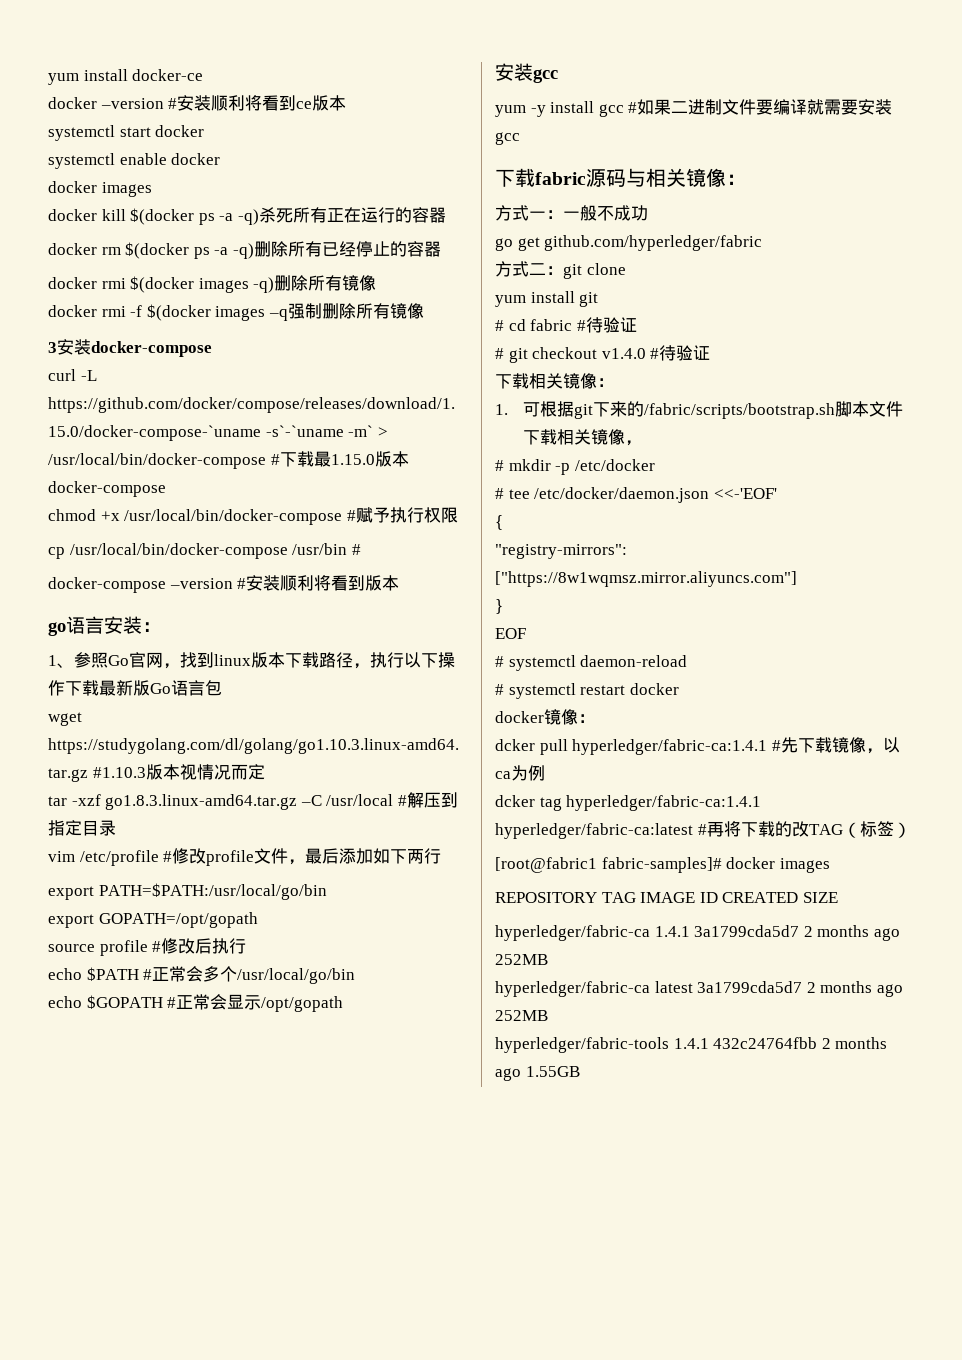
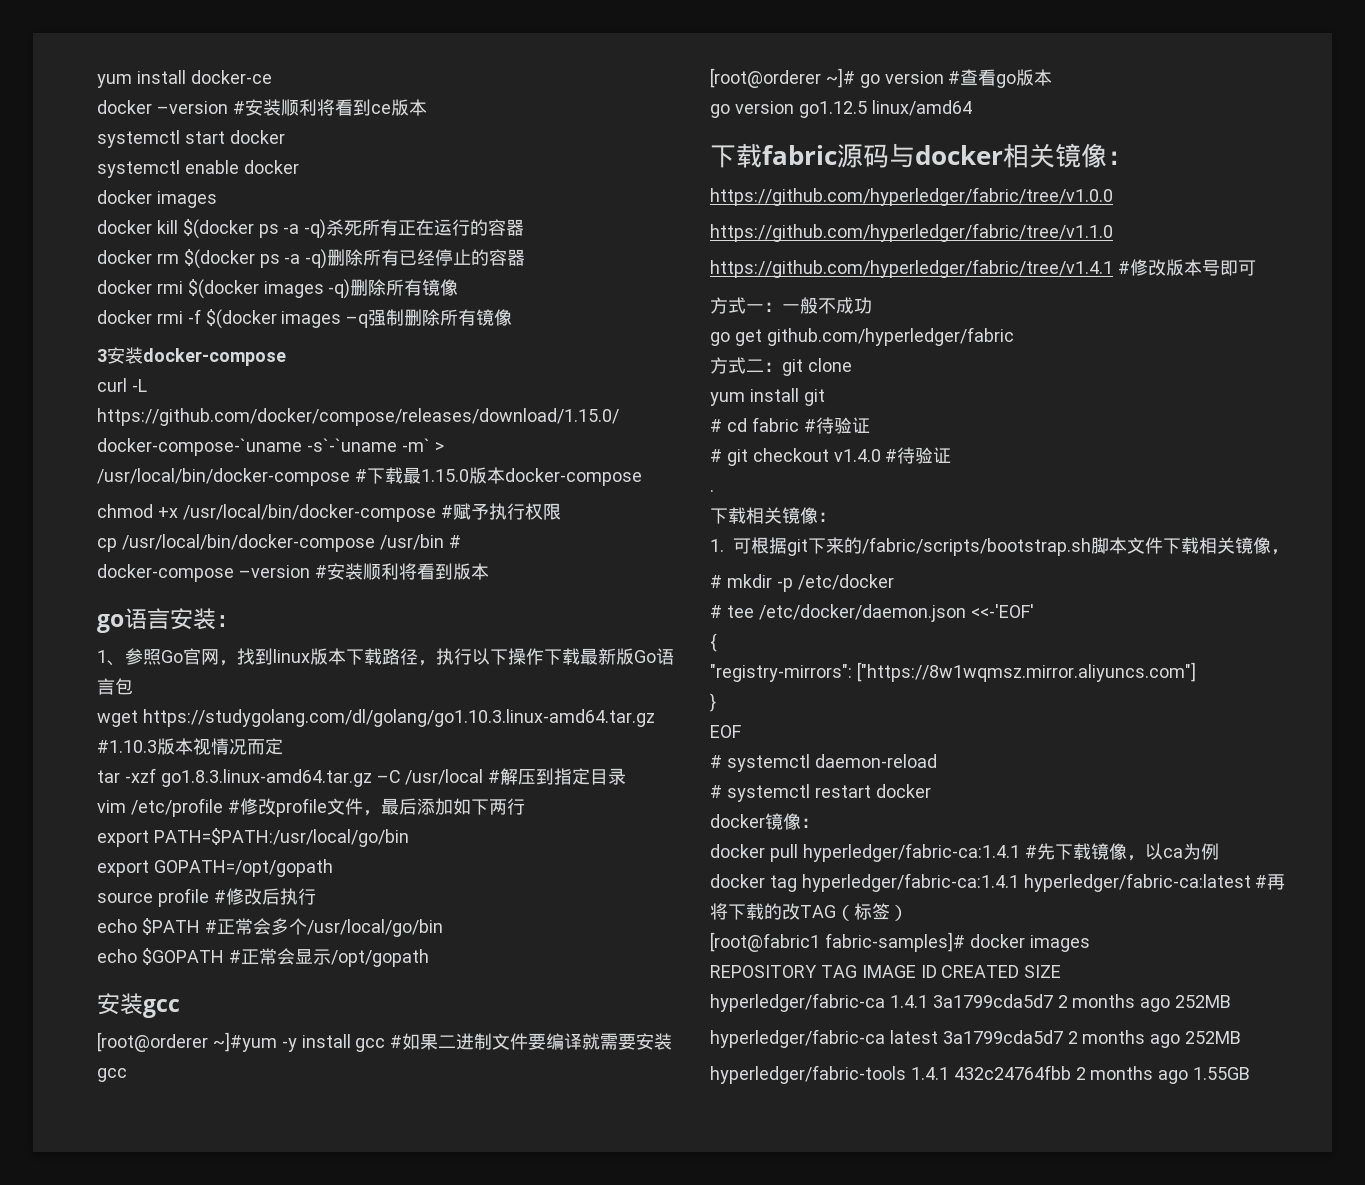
[495,105,526,117] yum -> [97,1032,277,1052] [root@orderer ~]#yum
(520, 138) none -> [710,68,1053,88] [710,100,972,118] // [root@orderer ~]# go version #查看go版本 // go version go1.12.5 linux/amd64
[646,168,746,187] 相关镜像： -> [915,143,1133,168] [710,187,1113,206] [710,223,1113,242] [710,259,1256,278] docker相关镜像： // https://github.com/hyperledger/fabric/tree/v1.0.0 // https://github.com/hyperledger/fabric/tree/v1.1.0 // https://github.com/hyperledger/fabric/tree/v1.4.1 #修改版本号即可
(711, 352) none -> [710,489,714,492] // .
[495,739,535,751] dcker -> [710,844,765,858] docker
[495,795,535,807] dcker -> [710,874,765,888] docker

